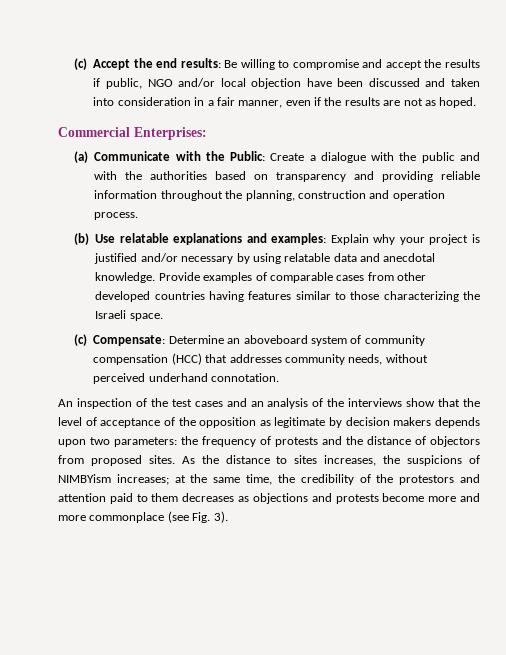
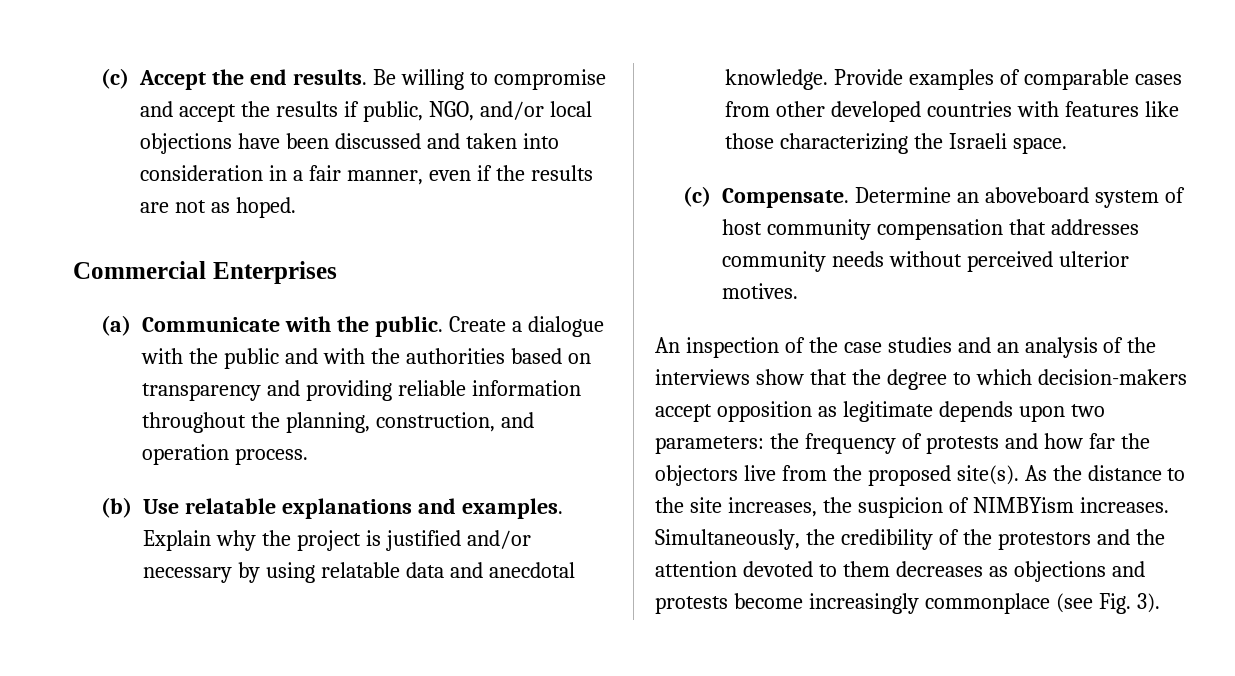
[180,58,221,68] results: -> [293,69,368,85] results.
[147,79,173,87] NGO -> [429,101,475,121] NGO,
[251,78,302,89] objection -> [140,133,233,154] objections
[133,127,207,140] Enterprises: -> [212,261,337,284] Enterprises
[230,151,266,161] Public: -> [375,316,444,337] public.
[297,190,366,199] construction -> [376,412,496,432] construction,
[271,233,327,245] examples: -> [462,498,564,519] examples.
[399,237,425,245] your -> [262,530,292,546] the
[209,291,347,302] having features similar to -> [1017,101,1180,117] with features like
[93,335,166,346] Compensate: -> [722,188,850,208] Compensate.
(362, 339) none -> [722,219,763,235] host
[171,353,202,365] (HCC) -> (1004, 229) none
[348,354,383,365] needs, -> [832,251,885,267] needs
[148,373,280,382] underhand connotation. -> [1059,251,1130,267] [722,283,799,299] ulterior motives.
[171,399,223,407] test cases -> [843,337,952,353] case studies
[58,417,432,428] level of acceptance of the opposition as legitimate by decision makers -> [886,369,1187,390] [655,401,933,422] degree to which decision-makers accept opposition as legitimate
[346,436,480,447] [58,455,175,466] the distance of objectors from proposed sites. -> [1043,433,1150,449] [655,465,1019,486] how far the objectors live from the proposed site(s).
[294,455,318,464] sites -> [655,497,722,513] the site
[407,455,463,466] suspicions -> [857,497,943,518] suspicion
[116,474,273,485] increases; at the same time, -> [1079,497,1169,513] [655,529,800,550] increases. Simultaneously,
[58,493,133,504] attention paid -> [1135,529,1165,545] [655,561,813,577] the attention devoted
[428,493,480,502] [58,515,86,521] more and more -> [808,593,919,614] increasingly

